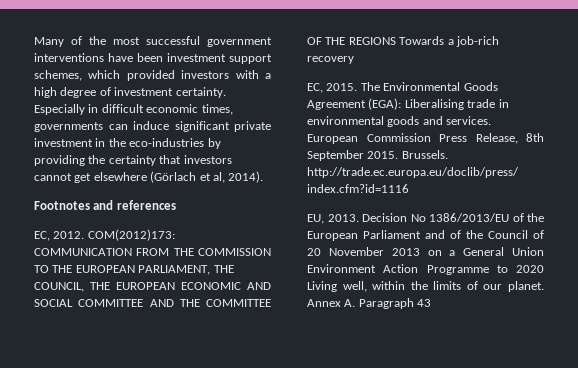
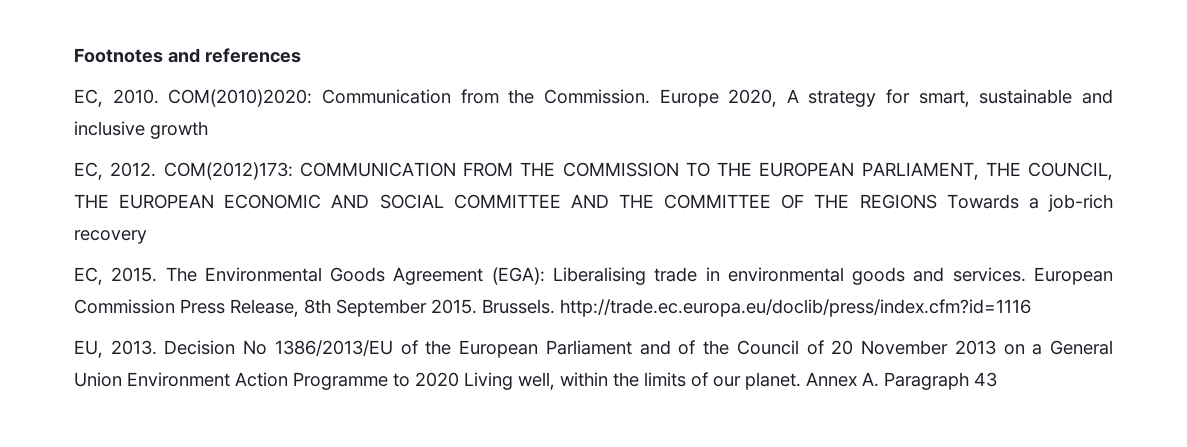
[34,36,272,47] [34,53,272,64] [34,70,271,81] [34,87,226,98] [34,104,233,115] [34,121,271,132] [34,138,221,149] [34,155,232,166] [34,171,264,183] [34,200,176,210] Many of the most successful government interventions have been investment support schemes, which provided investors with a high degree of investment certainty. Especially in difficult economic times, governments can induce significant private investment in the eco-industries by providing the certainty that investors cannot get elsewhere (Görlach et al, 2014). // Footnotes and references -> [74,48,301,63] [74,89,1113,107] [74,121,208,139] Footnotes and references // EC, 2010. COM(2010)2020: Communication from the Commission. Europe 2020, A strategy for smart, sustainable and inclusive growth

